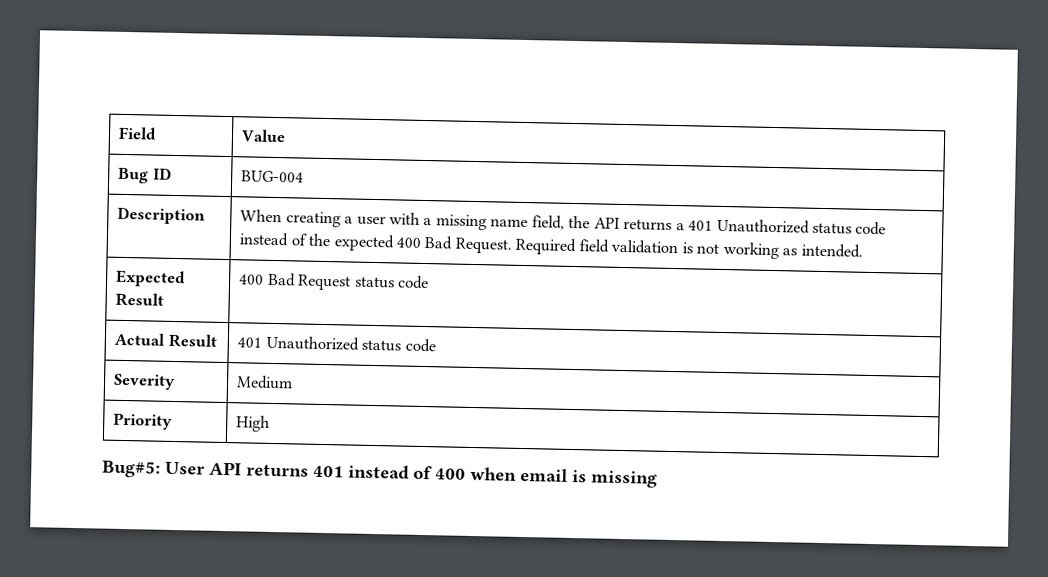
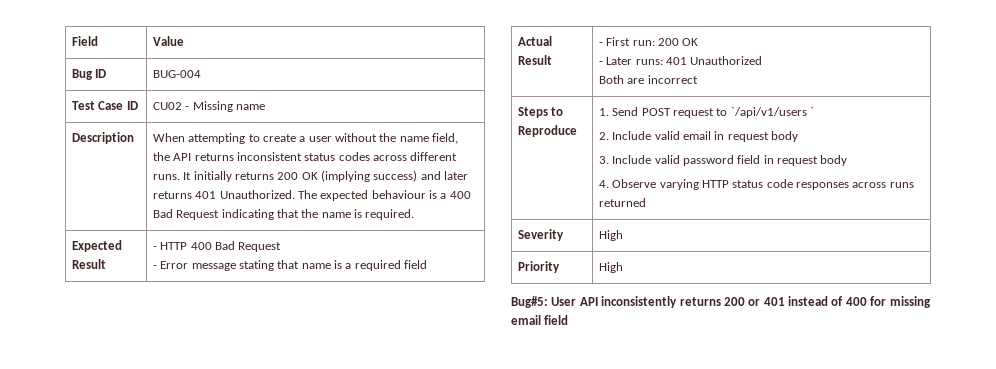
[117,206,207,225] [240,209,487,231] Description | When creating a user with a missing -> [71,101,138,110] [152,101,265,112] [71,132,134,144] [152,133,397,144] Test Case ID | CU02 - Missing name // Description | When attempting to create a user without the
[675,218,887,236] [239,232,863,260] a 401 Unauthorized status code instead of the expected 400 Bad Request. Required field validation is not working as intended. -> [236,152,458,161] [152,170,469,182] [152,190,471,201] [152,209,415,220] inconsistent status codes across different runs. It initially returns 200 OK (implying success) and later returns 401 Unauthorized. The expected behaviour is a 400 Bad Request indicating that the name is required.
[239,272,429,291] [114,332,218,348] [237,335,436,353] 400 Bad Request status code // Actual Result | 401 Unauthorized status code -> [152,241,282,252] [152,260,428,271] [517,36,552,46] [517,55,552,65] [598,37,699,46] [598,56,763,65] [598,75,698,84] [517,107,564,118] [517,125,577,137] [598,107,815,118] [598,131,799,142] [598,155,848,166] [598,179,914,190] [598,198,646,207] - HTTP 400 Bad Request // - Error message stating that name is a required field // Actual Result | - First run: 200 OK // - Later runs: 401 Unauthorized // Both are incorrect // Steps to Reproduce | 1. Send POST request to `/api/v1/users ` // 2. Include valid email in request body // 3. Include valid password field in request body // 4. Observe varying HTTP status code responses across runs returned
[236,375,294,390] Medium -> [598,230,623,241] High
[246,464,658,488] returns 401 instead of 400 when email is missing -> [601,296,931,308] [511,315,569,325] inconsistently returns 200 or 401 instead of 400 for missing email field

